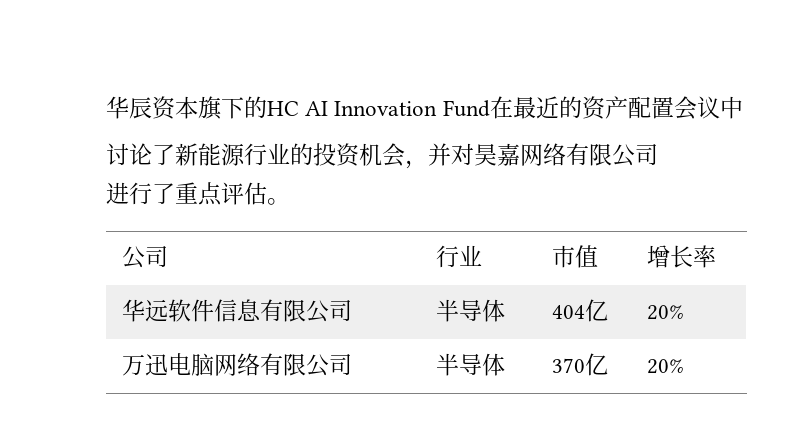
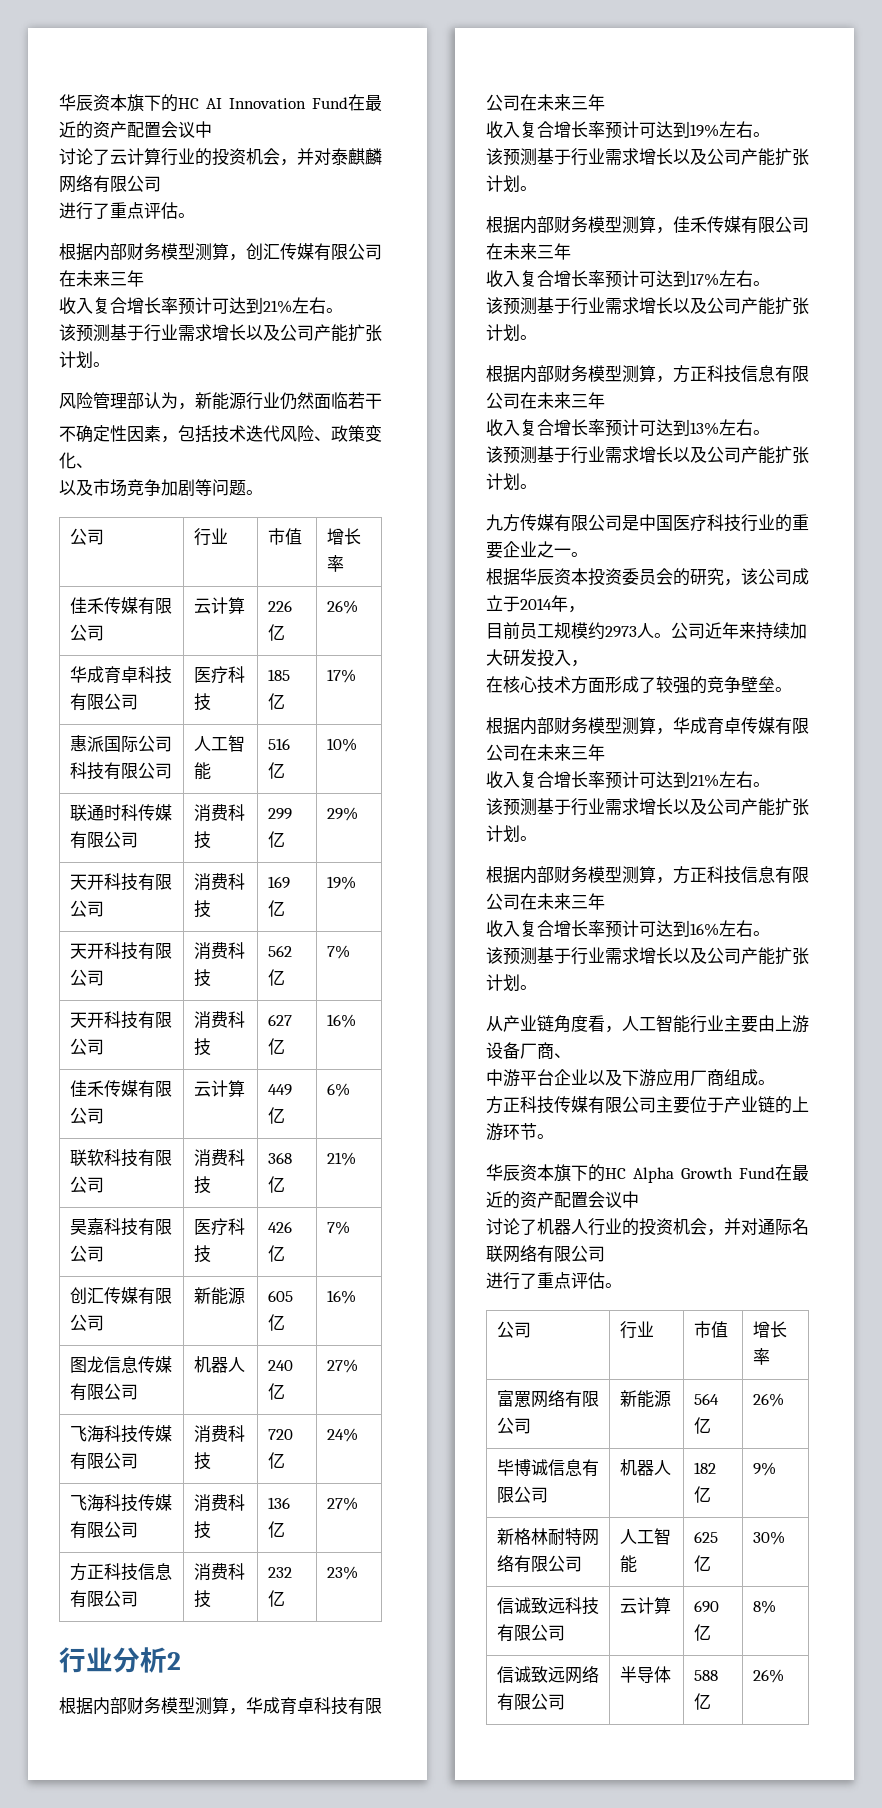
[175,143,520,169] 新能源行业的投资机会，并对昊嘉 -> [110,148,382,166] [59,175,161,193] [59,202,195,220] [59,243,382,261] [59,270,144,287] [59,297,343,315] [59,324,382,342] [59,351,110,368] [59,392,382,410] [59,425,382,443] [59,452,93,469] [59,479,263,497] [69,528,104,545] [193,528,228,546] [267,528,302,545] [326,528,361,545] [326,555,344,572] [69,597,172,615] [69,624,104,641] [193,597,245,614] [267,600,292,612] [267,624,285,641] [326,600,358,614] [69,666,172,684] [69,693,138,711] [193,666,245,684] [193,693,211,711] [267,669,290,681] [267,693,285,710] [326,669,356,683] [69,735,172,753] [69,762,172,780] [193,735,245,752] [193,762,211,780] [267,738,290,750] [267,762,285,779] [326,738,357,752] [69,804,172,821] [69,831,138,849] [193,804,245,822] [193,831,211,849] [267,808,292,820] [267,831,285,848] [326,807,358,821] [69,873,172,891] [69,900,104,917] [193,873,245,891] [193,900,211,918] [267,876,290,889] [267,900,285,917] [326,876,356,890] [69,942,172,960] [69,969,104,986] [193,942,245,960] [193,969,211,987] [267,945,292,957] [267,969,285,986] [326,945,350,959] [69,1011,172,1029] [69,1038,104,1055] [193,1011,245,1029] [193,1038,211,1056] [267,1014,292,1026] [267,1038,285,1055] [326,1014,356,1028] [69,1080,172,1098] [69,1107,104,1124] [193,1080,245,1097] [267,1084,292,1096] [267,1107,285,1124] [326,1083,350,1097] [69,1149,172,1167] [69,1176,104,1193] [193,1149,245,1167] [193,1176,211,1194] [267,1152,292,1164] [267,1176,285,1193] [326,1152,356,1166] [69,1218,172,1236] [69,1245,104,1262] [193,1218,245,1236] [193,1245,211,1263] [267,1221,292,1233] [267,1245,285,1262] [326,1221,350,1235] [69,1287,172,1305] [69,1314,104,1331] [193,1287,245,1305] [267,1290,293,1302] [267,1314,285,1331] [326,1290,356,1304] [69,1356,172,1373] [69,1383,138,1401] [193,1356,245,1373] [267,1360,293,1371] [267,1383,285,1400] [326,1359,358,1373] [69,1425,172,1443] [69,1452,138,1470] [193,1425,245,1443] [193,1452,211,1470] [267,1429,293,1440] [267,1452,285,1469] [326,1428,358,1442] [69,1494,172,1512] [69,1521,138,1539] [193,1494,245,1512] [193,1521,211,1539] [267,1497,290,1509] [267,1521,285,1538] [326,1497,358,1511] [69,1563,172,1581] [69,1590,138,1608] [193,1563,245,1581] [193,1590,211,1608] [267,1567,292,1578] [267,1590,285,1607] [326,1566,358,1580] [59,1647,181,1673] [59,1697,382,1715] [486,94,605,111] [486,121,770,139] [486,148,809,166] [486,175,537,192] [486,216,809,234] [486,243,571,260] [486,270,770,288] [486,297,809,315] [486,324,537,341] [486,365,809,383] [486,392,605,409] [486,419,770,437] [486,446,809,464] [486,473,537,490] [486,514,809,532] [486,541,588,559] [486,568,809,586] [486,595,585,613] [486,622,807,640] [486,649,588,667] [486,676,792,694] [486,717,809,735] [486,744,605,761] [486,771,770,789] [486,798,809,816] [486,825,537,842] [486,866,809,884] [486,893,605,910] [486,920,770,938] [486,947,809,965] [486,974,537,991] [486,1015,809,1033] [486,1042,571,1059] [486,1069,775,1087] [486,1096,809,1114] [486,1123,554,1141] [486,1164,809,1183] [486,1191,639,1209] [486,1218,809,1236] [486,1245,503,1262] 云计算行业的投资机会，并对泰麒麟网络有限公司 // 进行了重点评估。 // 根据内部财务模型测算，创汇传媒有限公司在未来三年 // 收入复合增长率预计可达到21%左右。 // 该预测基于行业需求增长以及公司产能扩张计划。 // 风险管理部认为，新能源行业仍然面临若干 // 不确定性因素，包括技术迭代风险、政策变化、 // 以及市场竞争加剧等问题。 // 公司 | 行业 | 市值 | 增长率 // 佳禾传媒有限公司 | 云计算 | 226亿 | 26% // 华成育卓科技有限公司 | 医疗科技 | 185亿 | 17% // 惠派国际公司科技有限公司 | 人工智能 | 516亿 | 10% // 联通时科传媒有限公司 | 消费科技 | 299亿 | 29% // 天开科技有限公司 | 消费科技 | 169亿 | 19% // 天开科技有限公司 | 消费科技 | 562亿 | 7% // 天开科技有限公司 | 消费科技 | 627亿 | 16% // 佳禾传媒有限公司 | 云计算 | 449亿 | 6% // 联软科技有限公司 | 消费科技 | 368亿 | 21% // 昊嘉科技有限公司 | 医疗科技 | 426亿 | 7% // 创汇传媒有限公司 | 新能源 | 605亿 | 16% // 图龙信息传媒有限公司 | 机器人 | 240亿 | 27% // 飞海科技传媒有限公司 | 消费科技 | 720亿 | 24% // 飞海科技传媒有限公司 | 消费科技 | 136亿 | 27% // 方正科技信息有限公司 | 消费科技 | 232亿 | 23% // 行业分析2 // 根据内部财务模型测算，华成育卓科技有限公司在未来三年 // 收入复合增长率预计可达到19%左右。 // 该预测基于行业需求增长以及公司产能扩张计划。 // 根据内部财务模型测算，佳禾传媒有限公司在未来三年 // 收入复合增长率预计可达到17%左右。 // 该预测基于行业需求增长以及公司产能扩张计划。 // 根据内部财务模型测算，方正科技信息有限公司在未来三年 // 收入复合增长率预计可达到13%左右。 // 该预测基于行业需求增长以及公司产能扩张计划。 // 九方传媒有限公司是中国医疗科技行业的重要企业之一。 // 根据华辰资本投资委员会的研究，该公司成立于2014年， // 目前员工规模约2973人。公司近年来持续加大研发投入， // 在核心技术方面形成了较强的竞争壁垒。 // 根据内部财务模型测算，华成育卓传媒有限公司在未来三年 // 收入复合增长率预计可达到21%左右。 // 该预测基于行业需求增长以及公司产能扩张计划。 // 根据内部财务模型测算，方正科技信息有限公司在未来三年 // 收入复合增长率预计可达到16%左右。 // 该预测基于行业需求增长以及公司产能扩张计划。 // 从产业链角度看，人工智能行业主要由上游设备厂商、 // 中游平台企业以及下游应用厂商组成。 // 方正科技传媒有限公司主要位于产业链的上游环节。 // 华辰资本旗下的HC Alpha Growth Fund在最近的资产配置会议中 // 讨论了机器人行业的投资机会，并对通际名联
[122,299,353,323] [436,299,506,322] [552,299,609,322] [647,305,685,320] [122,353,215,376] 华远软件信息有限公司 | 半导体 | 404亿 | 20% // 万迅电脑 -> [496,1390,599,1408] [496,1417,531,1434] [619,1390,671,1408] [693,1393,719,1405] [693,1417,711,1434] [752,1393,784,1407] [496,1459,599,1477] [496,1486,548,1503] [619,1459,671,1476] [693,1462,716,1474] [693,1486,711,1503] [752,1462,776,1476] [496,1528,599,1546] [496,1555,582,1573] [619,1528,671,1545] [619,1555,637,1573] [693,1531,718,1543] [693,1555,711,1572] [752,1531,785,1545] [496,1597,599,1615] [496,1624,565,1642] [619,1597,671,1614] [693,1600,719,1613] [693,1624,711,1641] [752,1600,776,1614] [496,1666,565,1683] 富罳网络有限公司 | 新能源 | 564亿 | 26% // 毕博诚信息有限公司 | 机器人 | 182亿 | 9% // 新格林耐特网络有限公司 | 人工智能 | 625亿 | 30% // 信诚致远科技有限公司 | 云计算 | 690亿 | 8% // 信诚致远
[552,353,609,376] [647,359,685,374] 370亿 | 20% -> [693,1670,718,1681] [693,1693,711,1710] [752,1669,784,1683] 588亿 | 26%

